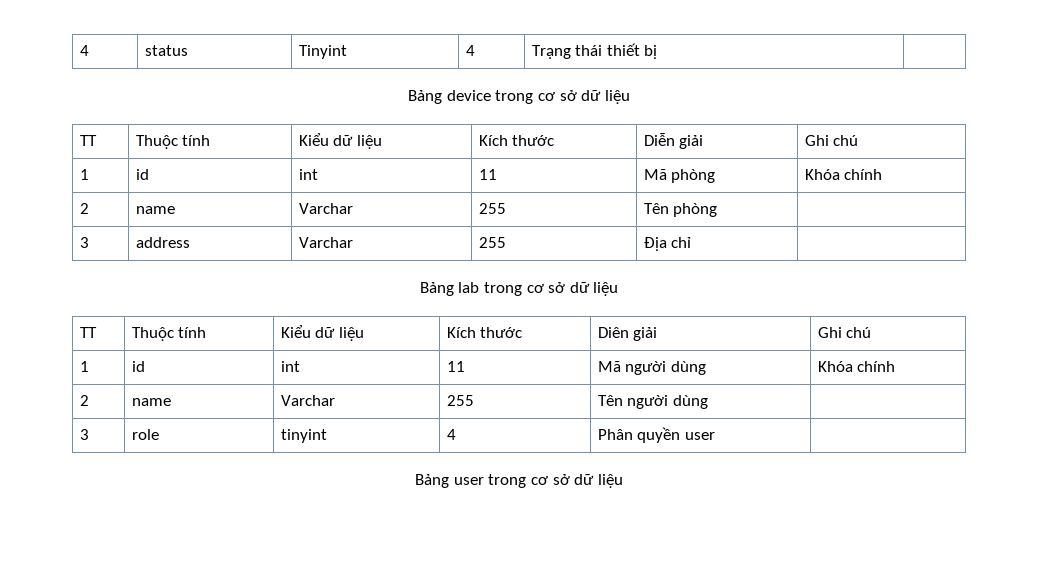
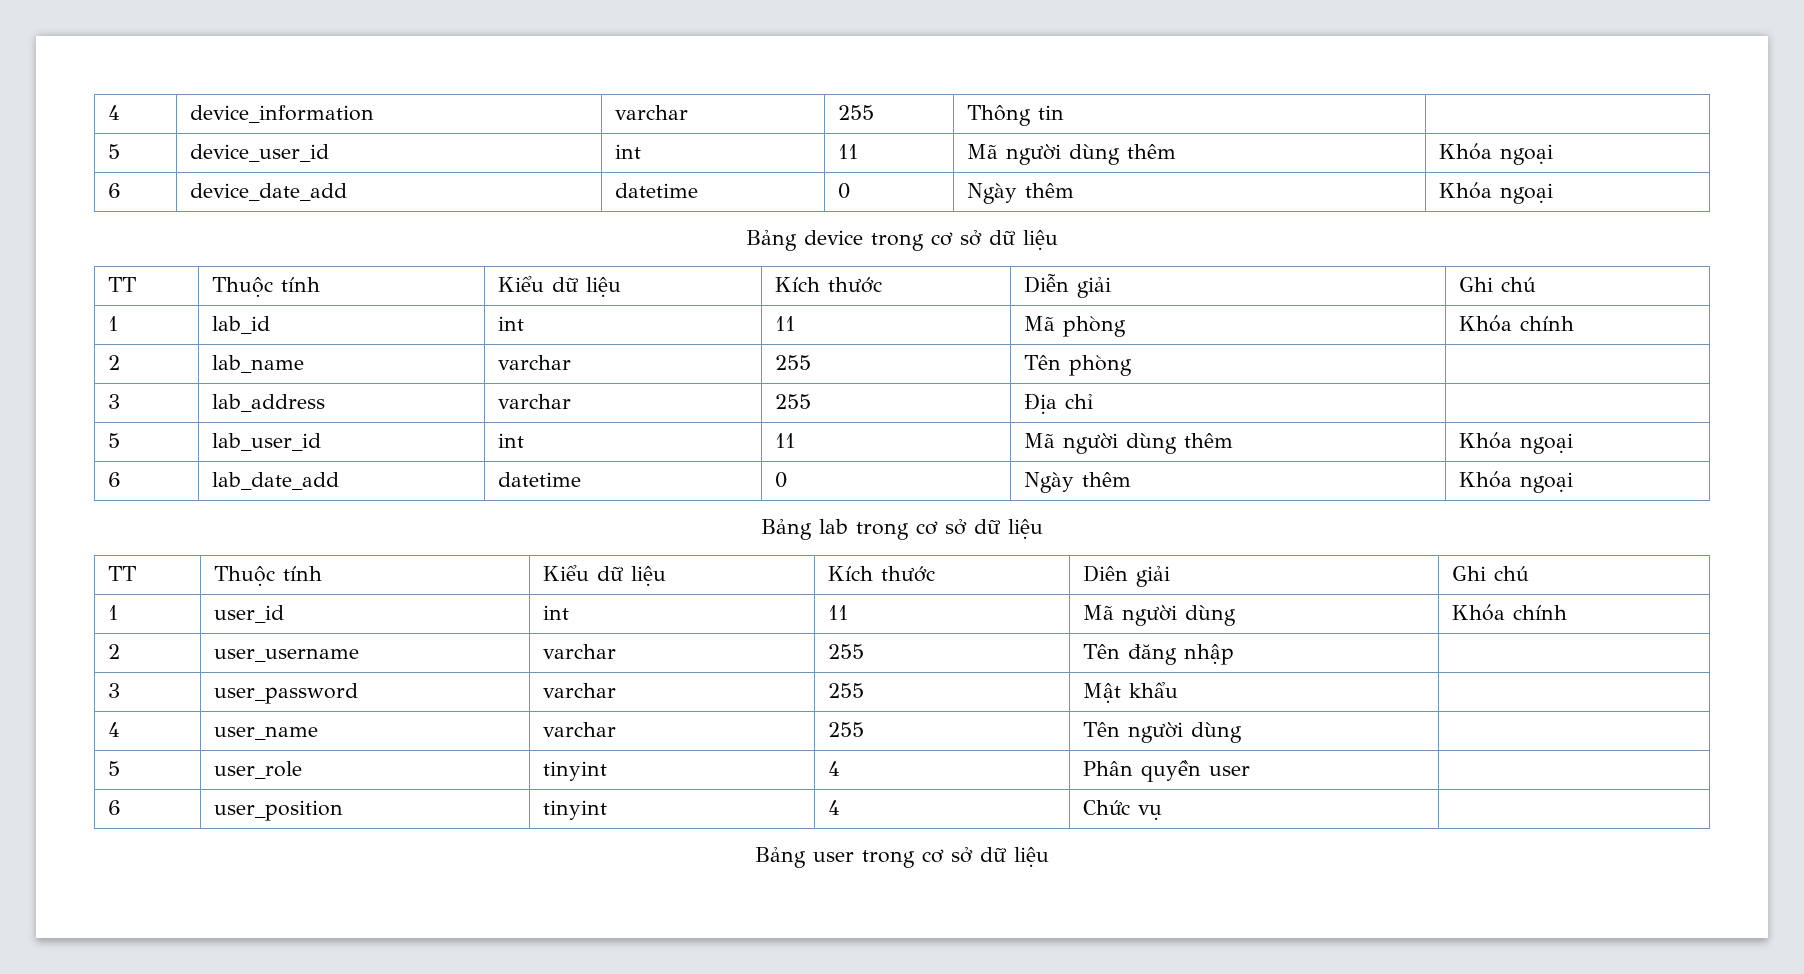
[79,45,89,56] [144,45,188,56] [298,45,347,59] [465,45,475,56] [531,43,658,59] 4 | status | Tinyint | 4 | Trạng thái thiết bị | -> [107,105,120,120] [189,105,374,123] [614,105,688,120] [837,105,874,120] [966,105,1064,126] [107,144,120,159] [189,144,329,162] [614,144,641,159] [837,144,858,159] [966,144,1176,165] [1438,143,1553,165] [107,183,121,198] [189,183,347,201] [614,183,698,198] [837,183,850,199] [966,183,1074,204] [1438,182,1553,204] 4 | device_information | varchar | 255 | Thông tin | // 5 | device_user_id | int | 11 | Mã người dùng thêm | Khóa ngoại // 6 | device_date_add | datetime | 0 | Ngày thêm | Khóa ngoại
[135,169,149,180] id -> [211,316,270,334] lab_id
[135,206,175,214] [298,203,353,214] name | Varchar -> [211,355,304,373] [497,355,571,370] lab_name | varchar
[135,237,190,248] [298,237,353,248] address | Varchar -> [211,394,325,412] [497,394,571,409] lab_address | varchar
(692, 242) none -> [107,433,120,448] [211,433,321,451] [497,433,524,448] [774,433,795,448] [1023,433,1233,454] [1458,432,1573,454] [107,472,121,487] [211,472,339,490] [497,472,581,487] [774,472,787,488] [1023,472,1131,493] [1458,471,1573,493] // 5 | lab_user_id | int | 11 | Mã người dùng thêm | Khóa ngoại // 6 | lab_date_add | datetime | 0 | Ngày thêm | Khóa ngoại
[131,361,145,372] id -> [213,605,284,623] user_id
[131,398,171,406] [280,395,335,406] name | Varchar -> [213,648,359,662] [542,644,616,659] [827,644,864,659] [1082,644,1234,665] [107,683,120,698] [213,683,358,704] [542,683,616,698] [827,683,864,698] [1082,682,1178,703] [107,722,120,737] [213,726,318,740] [542,722,616,737] user_username | varchar | 255 | Tên đăng nhập | // 3 | user_password | varchar | 255 | Mật khẩu | // 4 | user_name | varchar
[79,429,89,440] [131,429,159,440] 3 | role -> [107,761,120,776] [213,761,302,779] 5 | user_role
(715, 436) none -> [107,800,121,815] [213,800,343,821] [542,800,607,820] [827,800,840,815] [1082,800,1162,820] // 6 | user_position | tinyint | 4 | Chức vụ |

